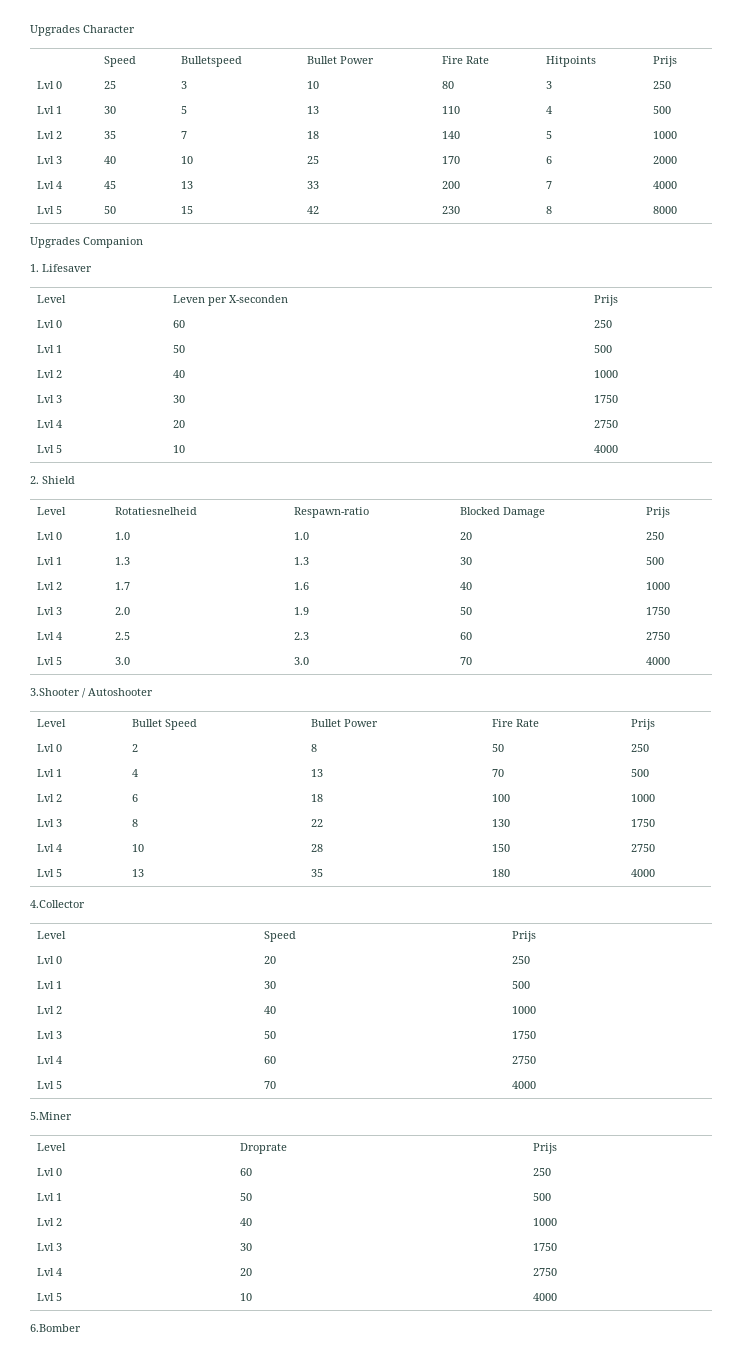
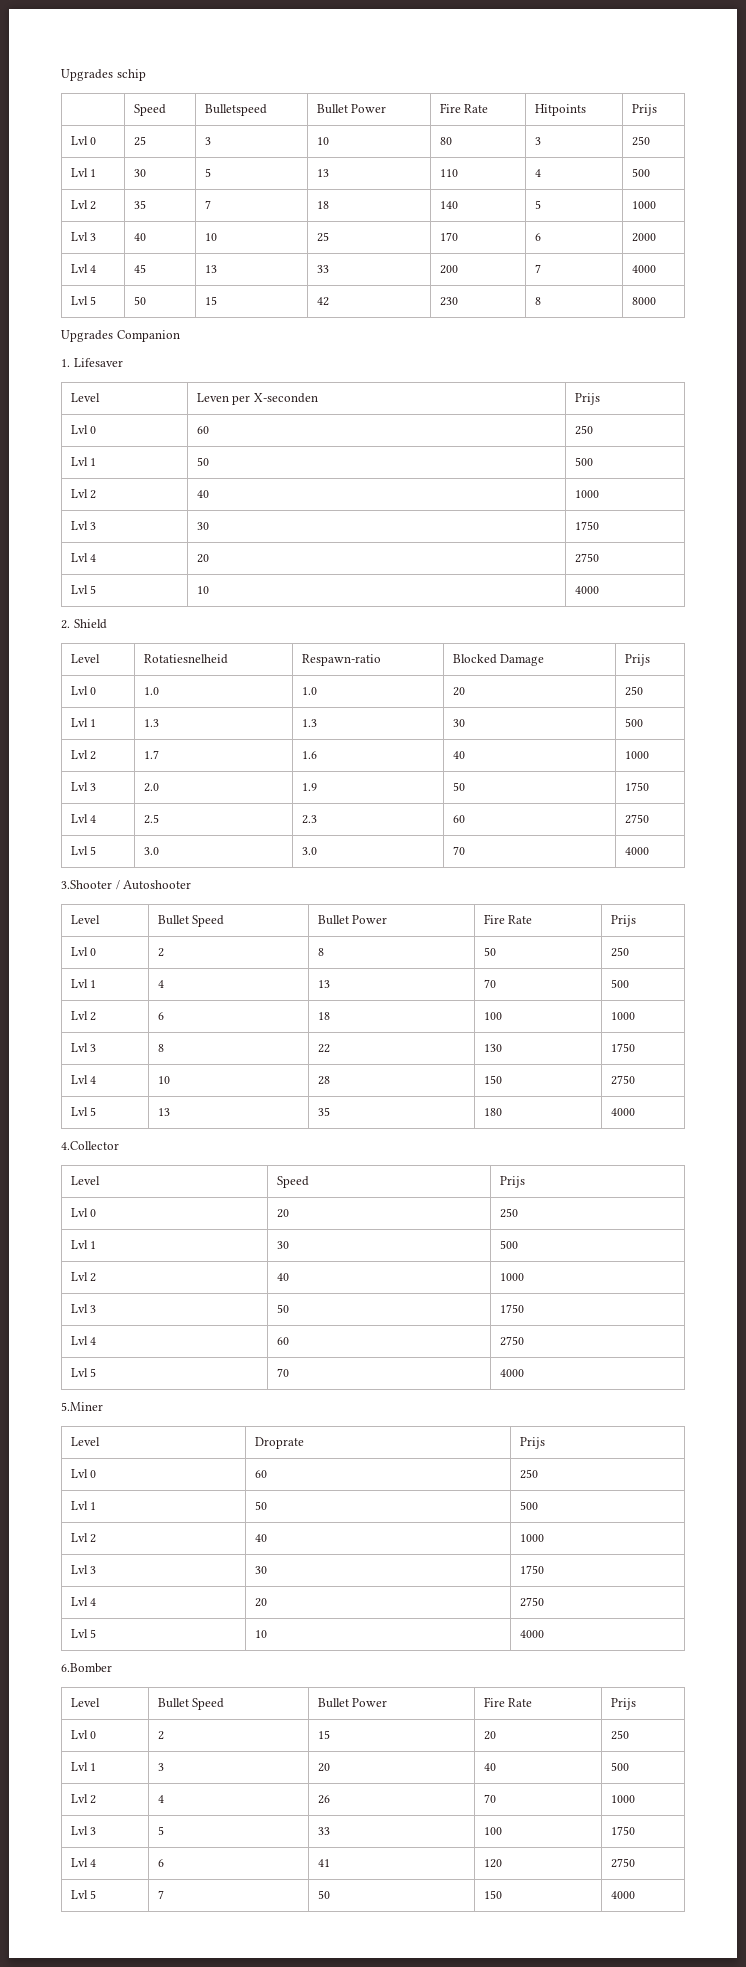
[30,25,135,36] Upgrades Character -> [61,69,146,81] Upgrades schip
(81, 1328) none -> [70,1698,100,1707] [157,1698,225,1710] [317,1698,388,1708] [483,1697,533,1707] [610,1698,636,1710] [70,1730,97,1739] [157,1731,164,1740] [317,1730,330,1739] [483,1731,496,1740] [610,1730,629,1740] [70,1762,97,1771] [157,1763,164,1771] [317,1763,330,1772] [483,1763,496,1771] [610,1762,629,1771] [70,1794,97,1804] [157,1795,164,1803] [317,1795,330,1804] [483,1794,496,1803] [610,1795,635,1803] [70,1826,97,1835] [157,1826,164,1835] [317,1827,330,1835] [483,1827,502,1835] [610,1826,635,1835] [70,1858,97,1867] [157,1859,164,1867] [317,1859,330,1867] [483,1859,502,1868] [610,1858,635,1868] [70,1890,97,1899] [157,1890,164,1899] [317,1890,330,1899] [483,1890,502,1899] [610,1891,635,1899] // Level | Bullet Speed | Bullet Power | Fire Rate | Prijs // Lvl 0 | 2 | 15 | 20 | 250 // Lvl 1 | 3 | 20 | 40 | 500 // Lvl 2 | 4 | 26 | 70 | 1000 // Lvl 3 | 5 | 33 | 100 | 1750 // Lvl 4 | 6 | 41 | 120 | 2750 // Lvl 5 | 7 | 50 | 150 | 4000

